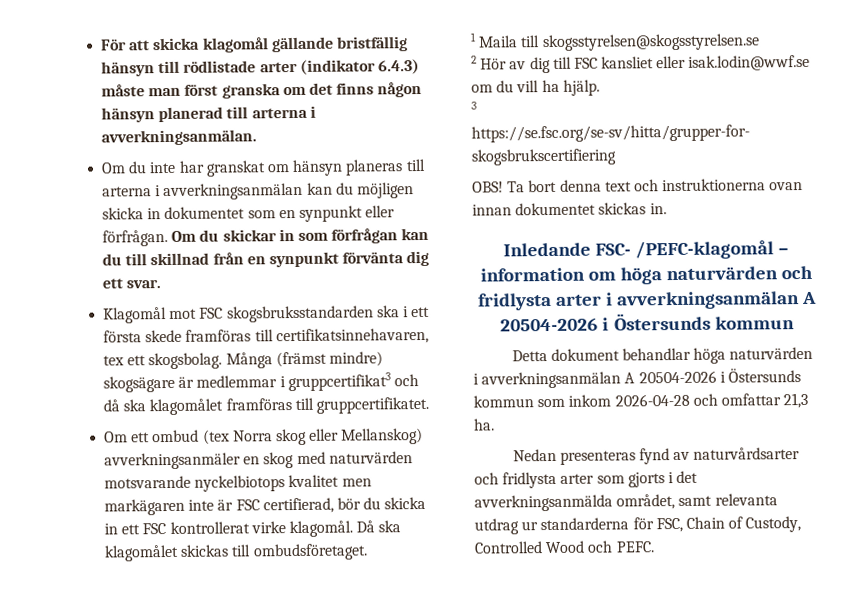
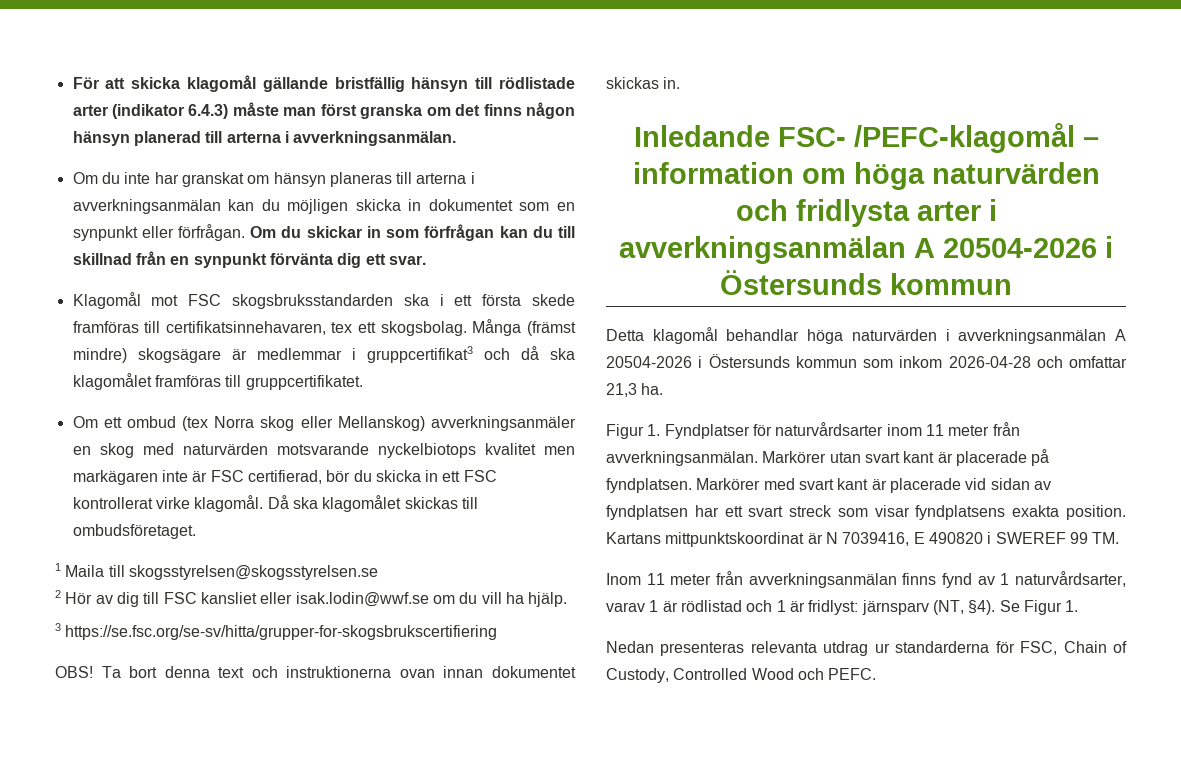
[550,348,620,361] dokument -> [652,327,718,344] klagomål
[512,447,801,465] [474,470,699,489] [474,494,713,512] Nedan presenteras fynd av naturvårdsarter och fridlysta arter som gjorts i det avverkningsanmälda området, samt -> [606,422,1020,439] [606,449,1050,466] [606,478,1051,493] [606,505,1126,520] [606,532,1120,547] [606,571,1126,588] [606,600,1079,615] [606,641,745,656] Figur 1. Fyndplatser för naturvårdsarter inom 11 meter från avverkningsanmälan. Markörer utan svart kant är placerade på fyndplatsen. Markörer med svart kant är placerade vid sidan av fyndplatsen har ett svart streck som visar fyndplatsens exakta position. Kartans mittpunktskoordinat är N 7039416, E 490820 i SWEREF 99 TM. // Inom 11 meter från avverkningsanmälan finns fynd av 1 naturvårdsarter, varav 1 är rödlistad och 1 är fridlyst: järnsparv (NT, §4). Se Figur 1. // Nedan presenteras

